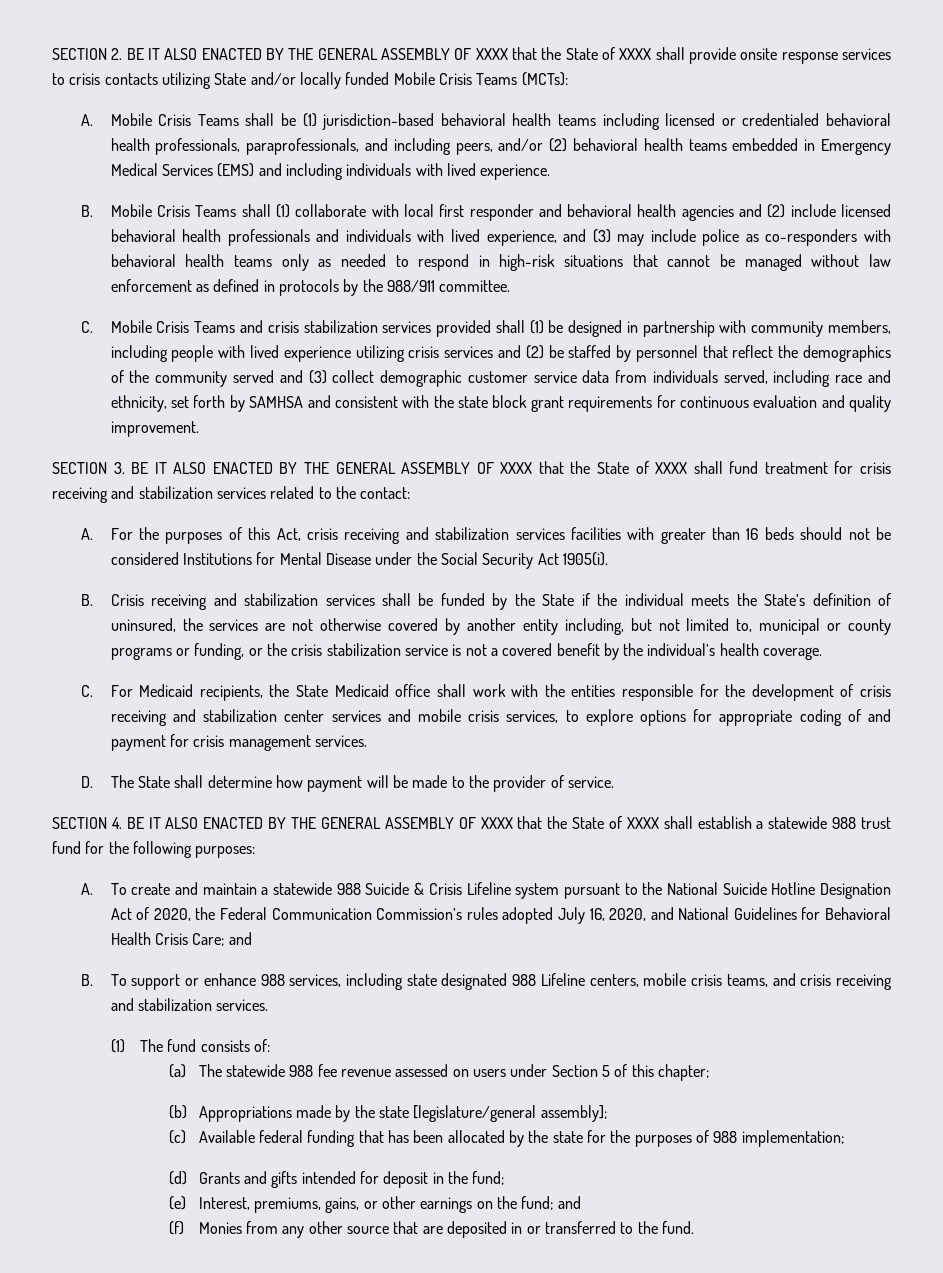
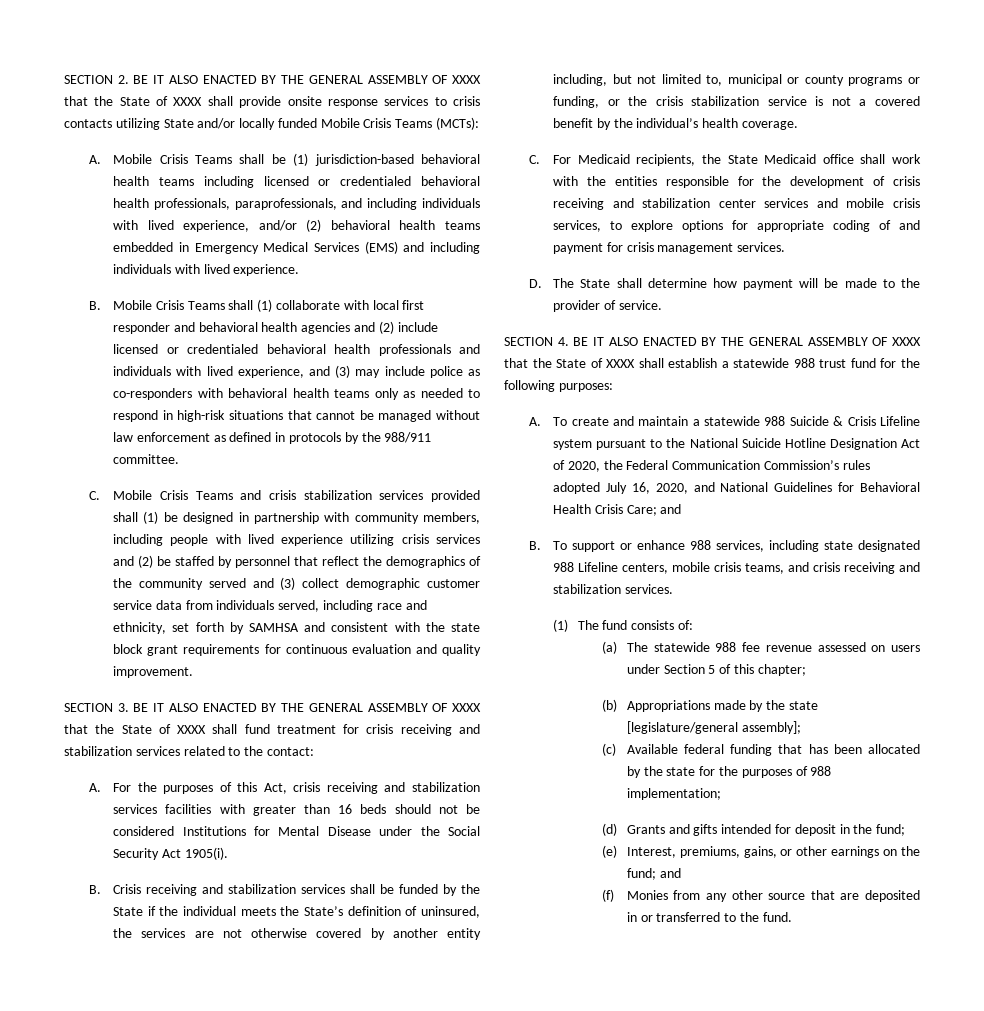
[455,143,493,155] peers, -> [422,198,481,208] [113,220,250,232] individuals with lived experience,
(892, 210) none -> [166,344,259,354] or credentialed

